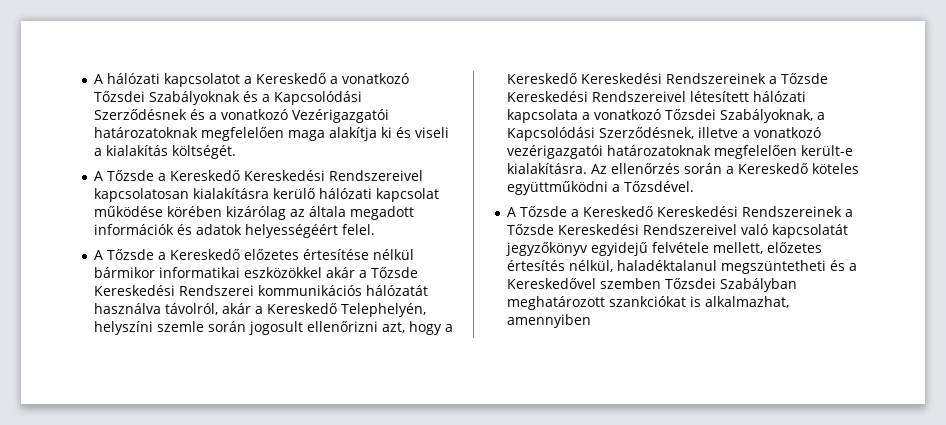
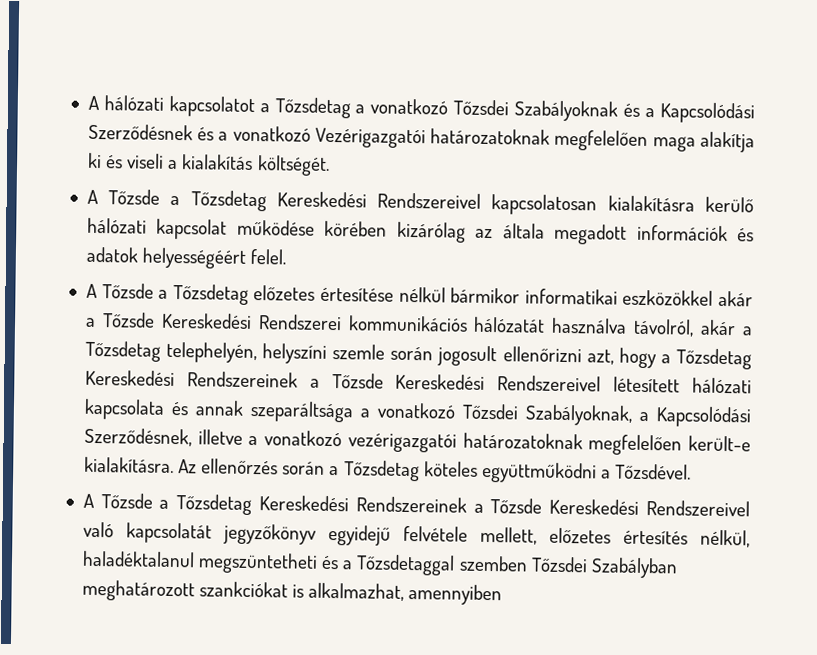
[255,73,326,84] Kereskedő -> [274,97,351,119] Tőzsdetag
[169,170,240,181] Kereskedő -> [190,190,267,212] Tőzsdetag
[169,249,240,260] Kereskedő -> [172,283,249,305] Tőzsdetag
[266,303,426,317] Kereskedő Telephelyén, -> [84,340,258,364] Tőzsdetag telephelyén,
[506,73,577,84] Kereskedő -> [676,348,753,370] Tőzsdetag
(578, 116) none -> [170,400,354,423] és annak szeparáltsága
[737,163,808,174] Kereskedő -> [343,460,420,482] Tőzsdetag
[582,206,653,217] Kereskedő -> [176,494,253,516] Tőzsdetag
[506,278,596,289] Kereskedővel -> [356,554,456,576] Tőzsdetaggal

